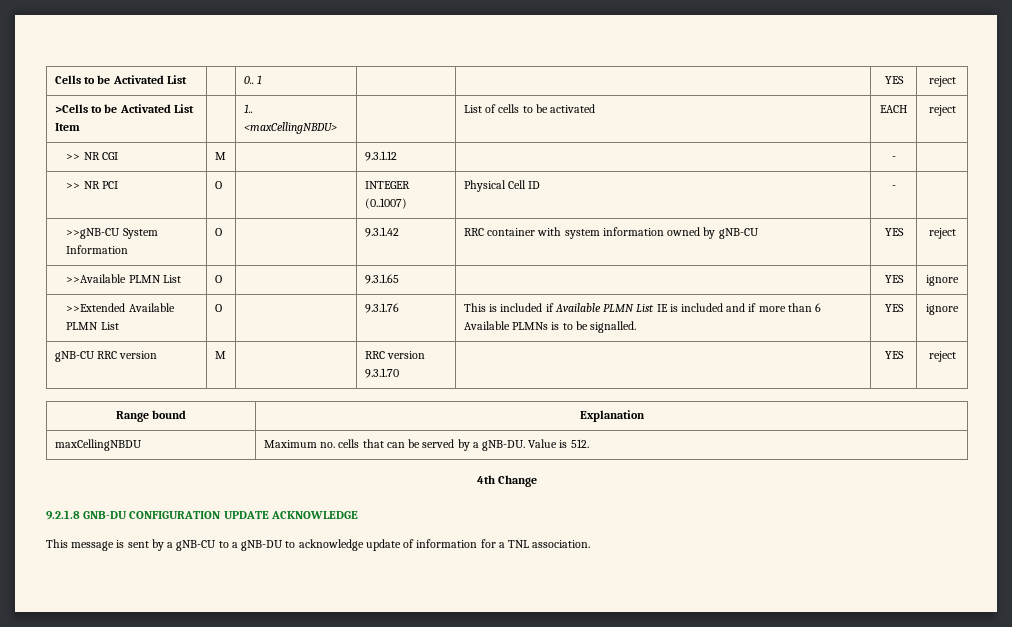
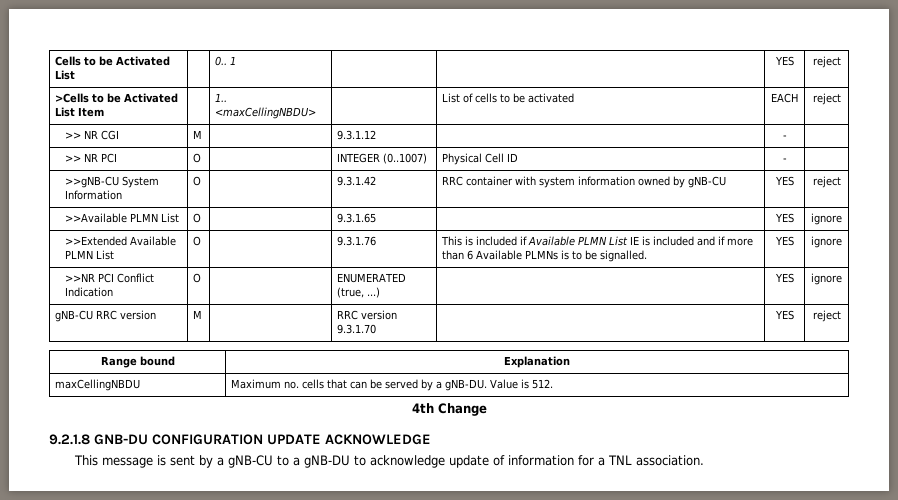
(959, 309) none -> [65,273,155,283] [65,287,114,297] [192,273,201,283] [336,273,406,283] [336,287,380,298] [774,273,794,283] [811,273,842,285] // >>NR PCI Conflict Indication | O | | ENUMERATED (true, ...) | | YES | ignore

